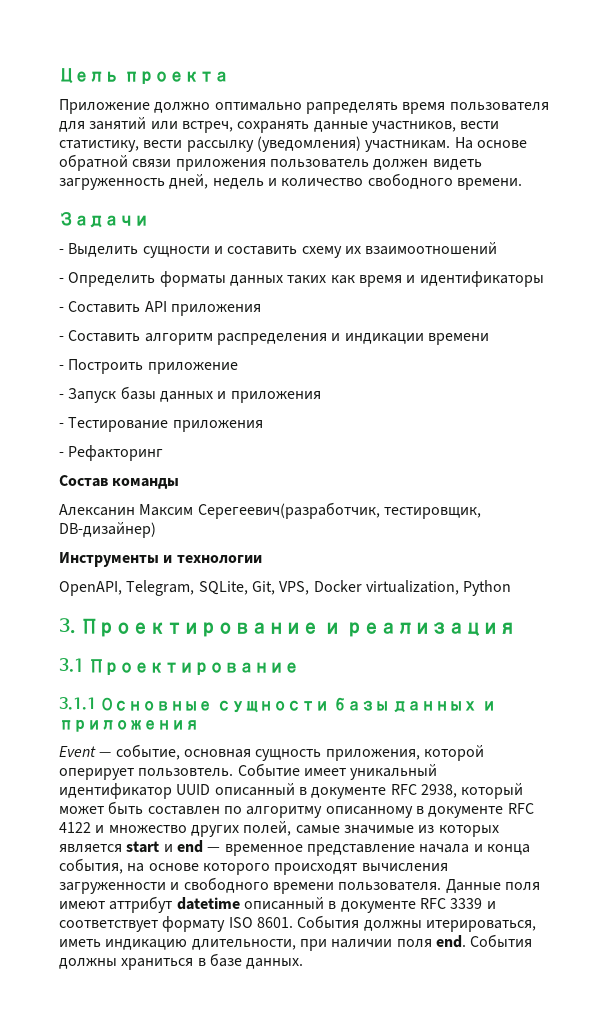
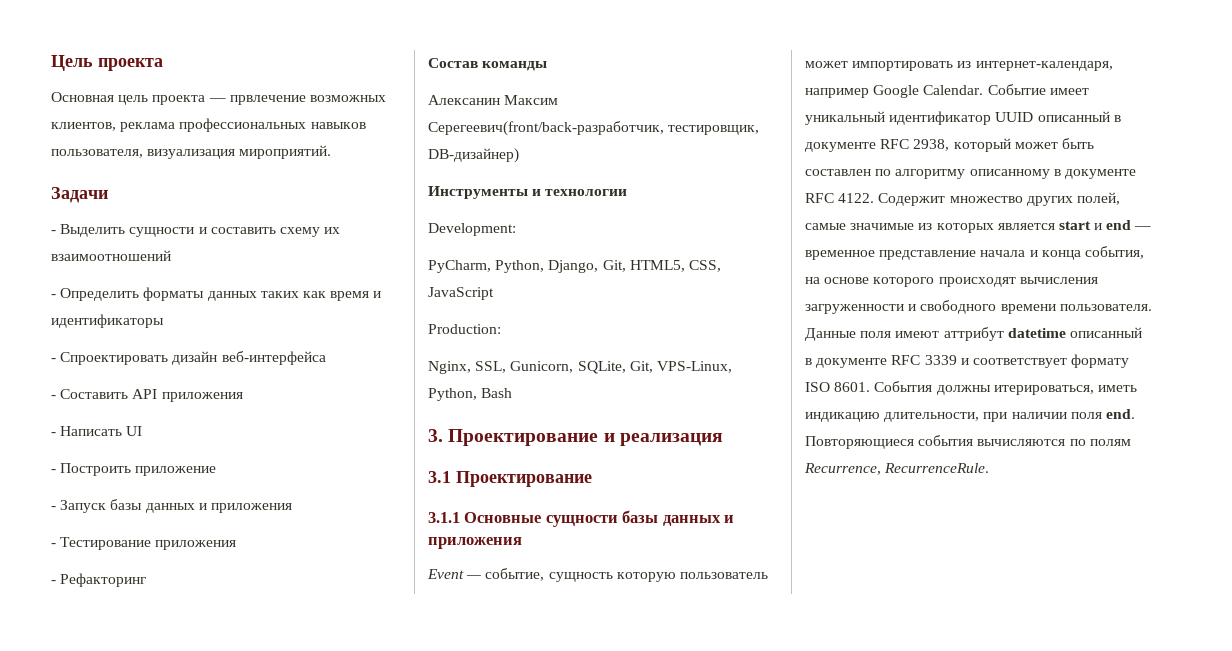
[59,99,549,114] [59,117,500,133] [59,136,527,152] [59,154,482,171] [59,173,522,190] Приложение должно оптимально рапределять время пользователя для занятий или встреч, сохранять данные участников, вести статистику, вести рассылку (уведомления) участникам. На основе обратной связи приложения пользователь должен видеть загруженность дней, недель и количество свободного времени. -> [51,92,386,105] [51,118,366,132] [51,145,332,159] Основная цель проекта — првлечение возможных клиентов, реклама профессиональных навыков пользователя, визуализация мироприятий.
(544, 279) none -> [51,351,326,365] // - Спроектировать дизайн веб-интерфейса
[68,330,489,345] Составить алгоритм распределения и индикации времени -> [60,426,143,436] Написать UI
[197,502,380,519] Серегеевич(разработчик, -> [428,121,664,136] Серегеевич(front/back-разработчик,
[59,580,512,596] OpenAPI, Telegram, SQLite, Git, VPS, Docker virtualization, Python -> [428,223,516,236] [428,260,721,273] [428,287,494,300] [428,324,501,334] [428,361,732,374] [428,388,513,401] Development: // PyCharm, Python, Django, Git, HTML5, CSS, JavaScript // Production: // Nginx, SSL, Gunicorn, SQLite, Git, VPS-Linux, Python, Bash
[183,745,484,761] [59,768,234,780] основная сущность приложения, которой оперирует пользовтель. -> [548,572,768,582] [805,61,1113,71] [805,85,984,98] сущность которую пользователь может импортировать из интернет-календаря, например Google Calendar.
[59,822,105,833] 4122 и -> [838,193,946,206] 4122. Содержит
[470,934,533,947] [59,953,304,970] События должны храниться в базе данных. -> [805,435,1131,449] [804,463,990,475] Повторяющиеся события вычисляются по полям Recurrence, RecurrenceRule.

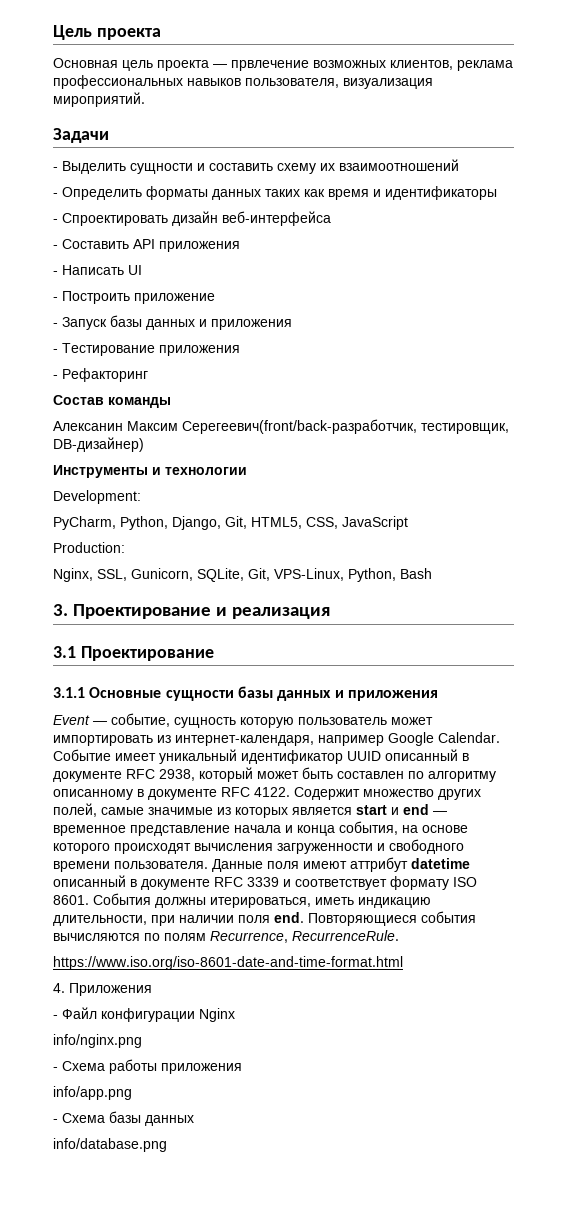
(990, 468) none -> [53,956,403,970] [53,983,152,996] [53,1007,235,1022] [53,1034,142,1048] [53,1059,242,1074] [53,1086,132,1100] [53,1111,194,1126] [53,1138,167,1152] // https://www.iso.org/iso-8601-date-and-time-format.html // 4. Приложения // - Файл конфигурации Nginx // info/nginx.png // - Схема работы приложения // info/app.png // - Схема базы данных // info/database.png

